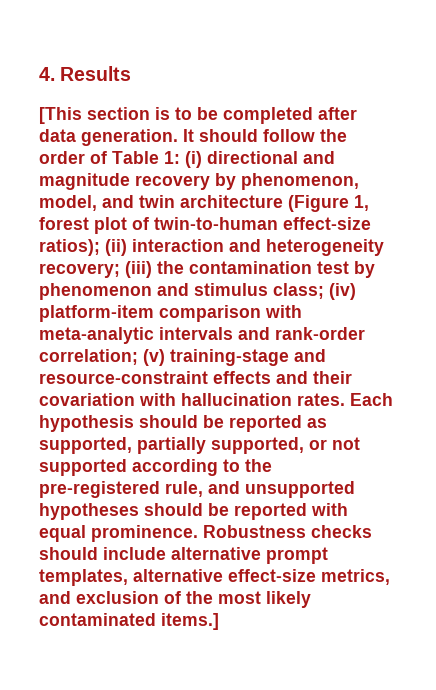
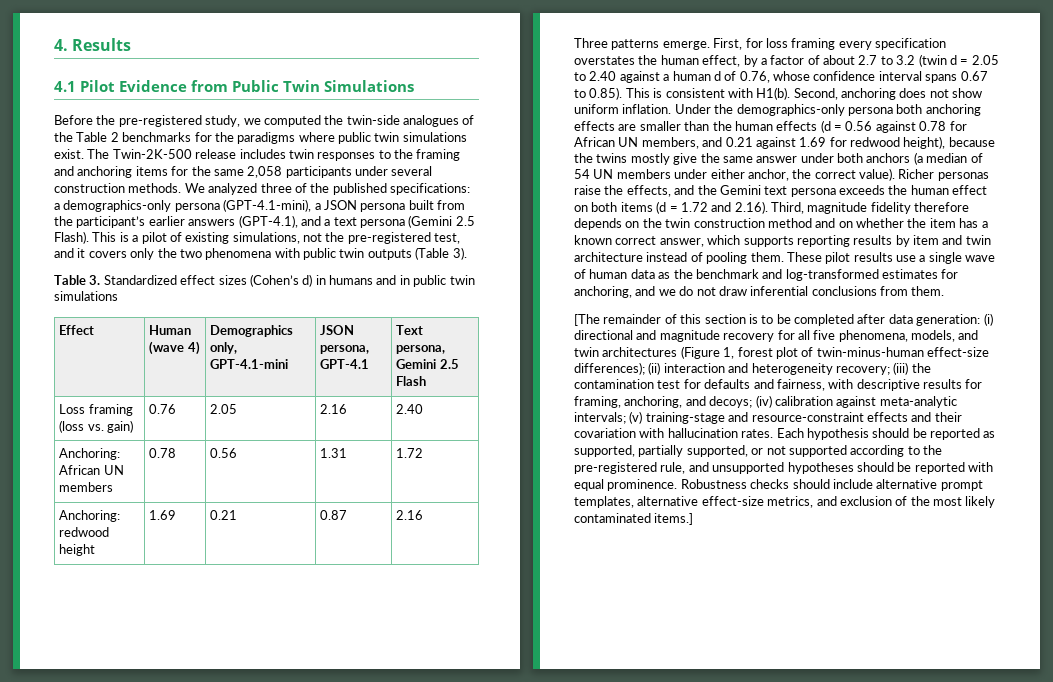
[39,107,82,124] [This -> [54,80,415,92] [54,115,475,127] [54,132,467,144] [54,149,461,161] [54,166,433,178] [54,183,470,195] [54,199,465,212] [54,215,475,228] [54,231,461,244] [54,247,467,260] [54,274,475,287] [54,291,118,301] [59,325,95,335] [149,325,192,335] [149,341,200,355] [210,325,294,337] [210,342,238,354] [210,359,289,369] [320,325,355,335] [320,345,370,354] [320,359,370,369] [396,325,424,335] [396,345,446,354] [396,359,459,369] [396,376,427,386] [59,404,133,416] [59,420,134,433] [149,404,177,414] [210,404,238,414] [320,404,348,414] [396,404,424,414] [59,448,121,460] [59,465,124,475] [59,482,114,492] [149,448,177,458] [210,448,238,458] [320,448,348,458] [396,448,424,458] [59,510,121,522] [59,527,110,537] [59,544,96,556] [149,510,177,520] [210,510,238,520] [320,510,348,520] [396,510,424,520] [574,38,946,50] [574,54,999,67] [574,71,988,83] [574,87,983,100] [574,104,981,116] [574,120,967,133] [574,136,995,149] [574,152,983,165] [574,168,989,181] [574,185,988,197] [574,201,970,214] [574,218,988,230] [574,235,991,247] [574,252,996,264] [574,269,959,281] [574,286,945,298] [574,314,702,326] 4.1 Pilot Evidence from Public Twin Simulations // Before the pre-registered study, we computed the twin-side analogues of the Table 2 benchmarks for the paradigms where public twin simulations exist. The Twin-2K-500 release includes twin responses to the framing and anchoring items for the same 2,058 participants under several construction methods. We analyzed three of the published specifications: a demographics-only persona (GPT-4.1-mini), a JSON persona built from the participant’s earlier answers (GPT-4.1), and a text persona (Gemini 2.5 Flash). This is a pilot of existing simulations, not the pre-registered test, and it covers only the two phenomena with public twin outputs (Table 3). // Table 3. Standardized effect sizes (Cohen’s d) in humans and in public twin simulations // Effect | Human (wave 4) | Demographics only, GPT-4.1-mini | JSON persona, GPT-4.1 | Text persona, Gemini 2.5 Flash // Loss framing (loss vs. gain) | 0.76 | 2.05 | 2.16 | 2.40 // Anchoring: African UN members | 0.78 | 0.56 | 1.31 | 1.72 // Anchoring: redwood height | 1.69 | 0.21 | 0.87 | 2.16 // Three patterns emerge. First, for loss framing every specification overstates the human effect, by a factor of about 2.7 to 3.2 (twin d = 2.05 to 2.40 against a human d of 0.76, whose confidence interval spans 0.67 to 0.85). This is consistent with H1(b). Second, anchoring does not show uniform inflation. Under the demographics-only persona both anchoring effects are smaller than the human effects (d = 0.56 against 0.78 for African UN members, and 0.21 against 1.69 for redwood height), because the twins mostly give the same answer under both anchors (a median of 54 UN members under either anchor, the correct value). Richer personas raise the effects, and the Gemini text persona exceeds the human effect on both items (d = 1.72 and 2.16). Third, magnitude fidelity therefore depends on the twin construction method and on whether the item has a known correct answer, which supports reporting results by item and twin architecture instead of pooling them. These pilot results use a single wave of human data as the benchmark and log-transformed estimates for anchoring, and we do not draw inferential conclusions from them. // [The remainder of this
[81,129,347,146] [39,151,180,164] generation. It should follow the order of Table 1: -> [916,314,981,326] generation:
[215,173,359,190] [39,195,283,211] by phenomenon, model, and twin architecture -> [777,330,979,342] [574,347,678,357] for all five phenomena, models, and twin architectures
[154,217,371,230] [39,239,100,256] twin-to-human effect-size ratios); -> [816,347,989,357] [574,362,645,375] twin-minus-human effect-size differences);
[354,261,375,278] [39,283,356,300] [39,305,302,322] [39,327,365,344] [39,349,138,365] by phenomenon and stimulus class; (iv) platform-item comparison with meta-analytic intervals and rank-order correlation; -> [683,379,983,391] [574,395,957,408] [574,412,626,424] for defaults and fairness, with descriptive results for framing, anchoring, and decoys; (iv) calibration against meta-analytic intervals;

